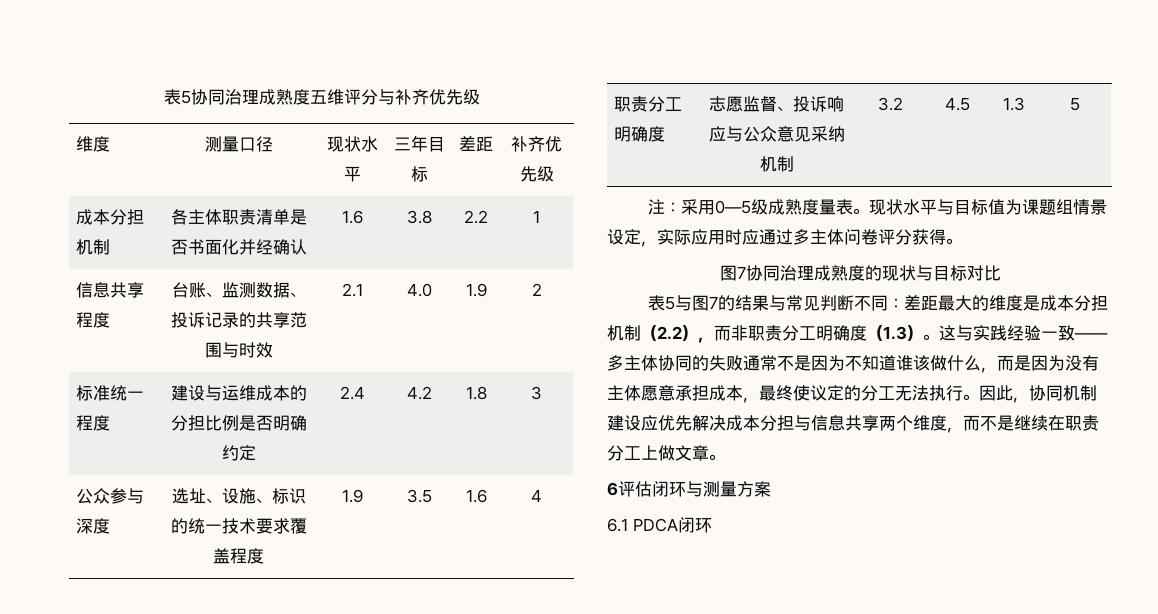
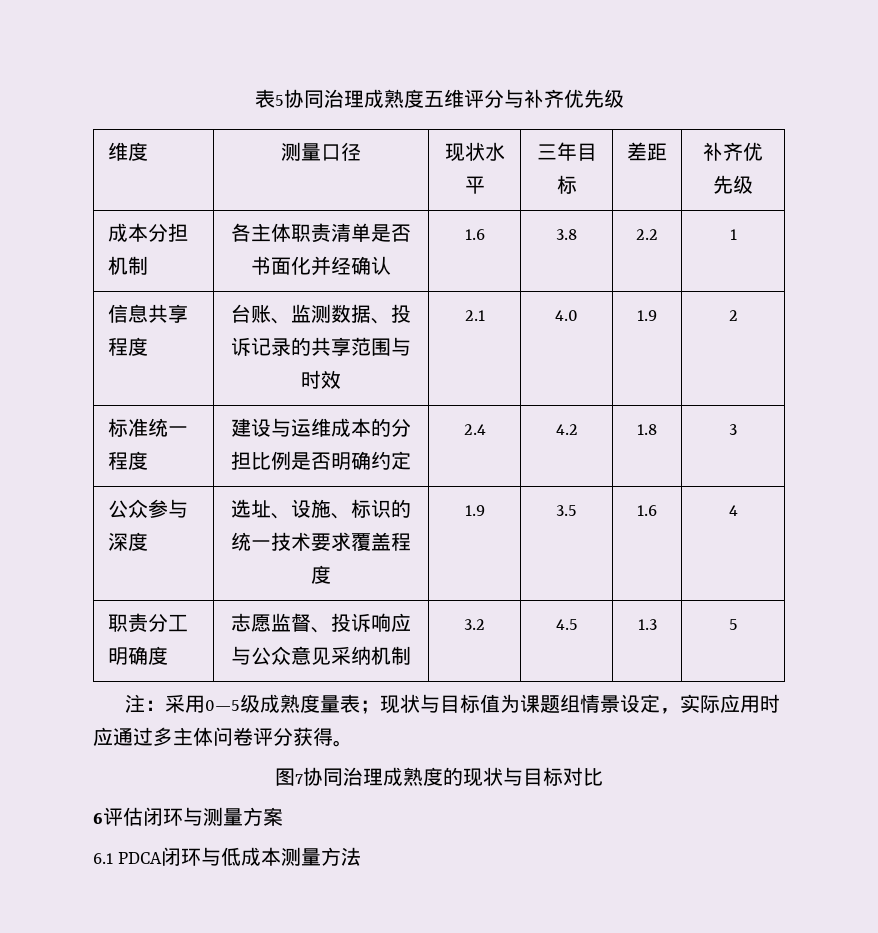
[853,199,938,215] 。现状水平 -> [360,694,421,714] ；现状
[648,295,1109,311] [607,325,1108,343] [607,355,1099,373] [607,385,1097,403] [607,415,1099,433] [607,445,725,461] // 表5与图7的结果与常见判断不同：差距最大的维度是成本分担机制（2.2），而非职责分工明确度（1.3）。这与实践经验一致——多主体协同的失败通常不是因为不知道谁该做什么，而是因为没有主体愿意承担成本，最终使议定的分工无法执行。因此，协同机制建设应优先解决成本分担与信息共享两个维度，而不是继续在职责分工上做文章。 -> (603, 777) none
(712, 525) none -> [201,847,362,866] 与低成本测量方法

